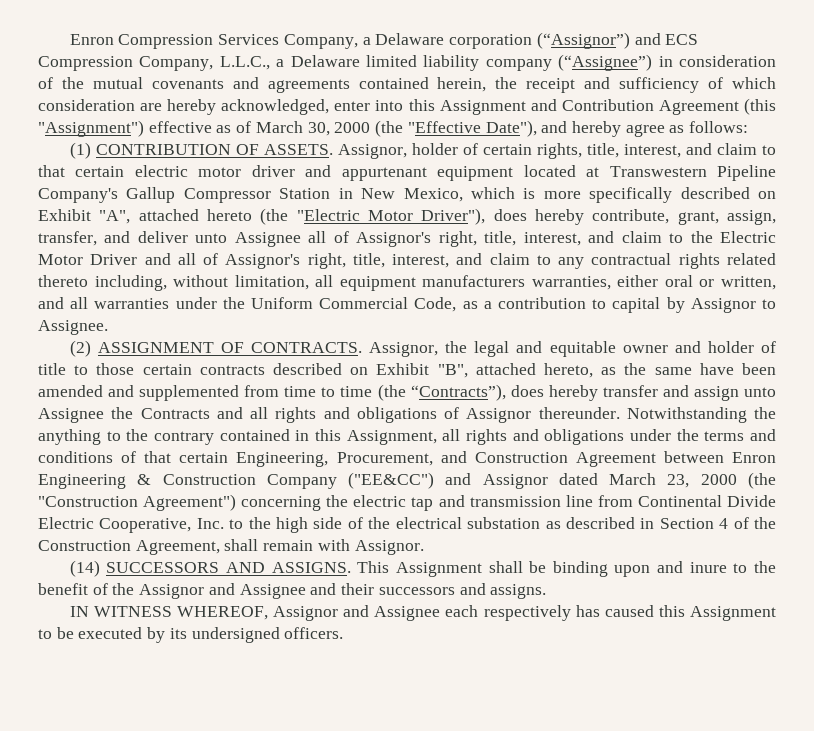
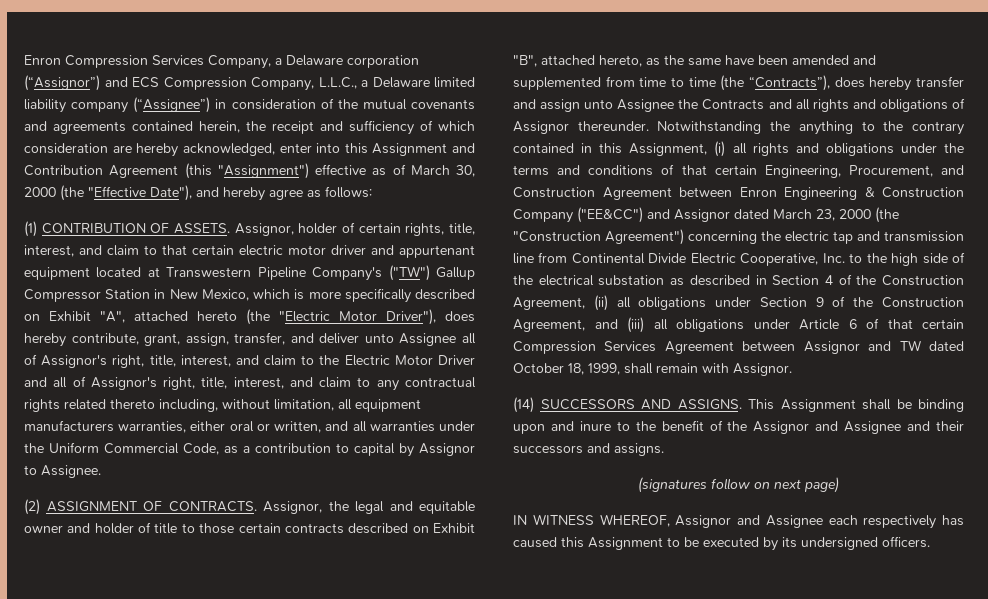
(118, 195) none -> [388,265,430,281] ("TW")
(437, 437) none -> [714,141,726,157] (i)
(220, 547) none -> [593,295,964,311] [513,317,964,333] [513,340,964,354] [513,363,620,375] (ii) all obligations under Section 9 of the Construction Agreement, and (iii) all obligations under Article 6 of that certain Compression Services Agreement between Assignor and TW dated October 18, 1999,
(547, 591) none -> [638,477,839,493] // (signatures follow on next page)

